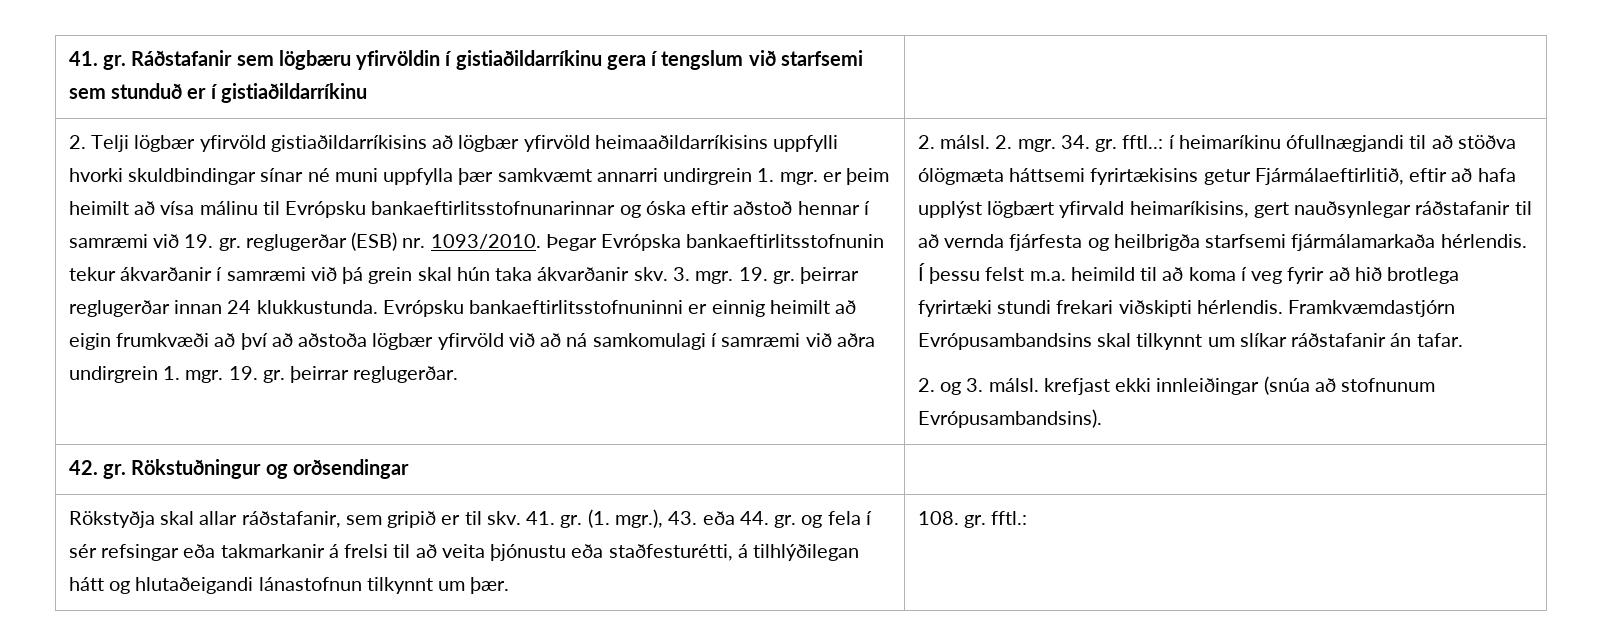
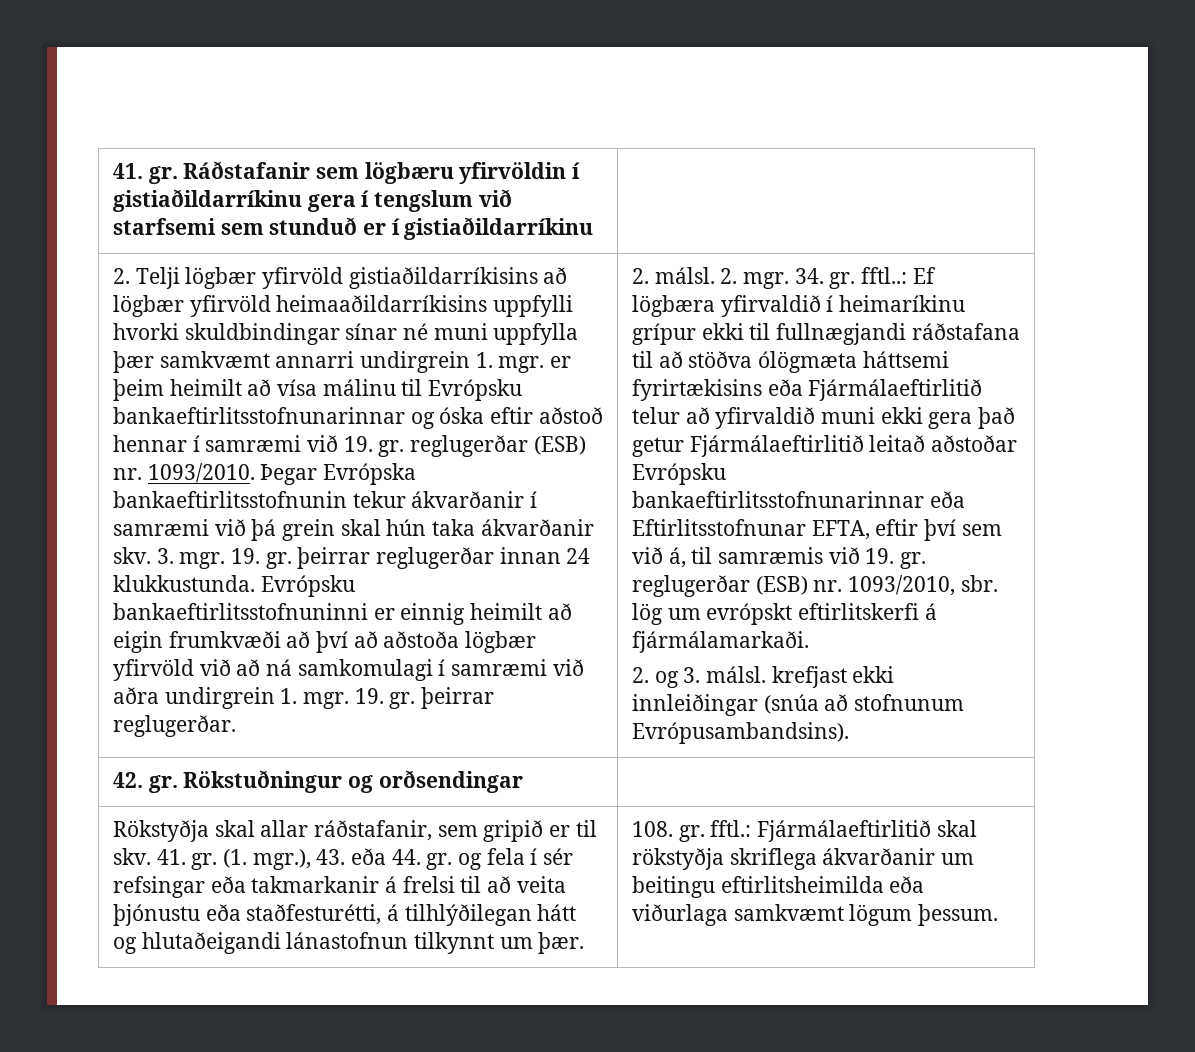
[1168,135,1405,152] í heimaríkinu ófullnægjandi -> [912,267,936,284] [632,295,966,317] [632,323,1020,345] Ef lögbæra yfirvaldið í heimaríkinu grípur ekki til fullnægjandi ráðstafana
[1203,168,1516,185] [917,201,1532,218] [917,234,1527,251] [917,263,1460,284] [917,300,1456,317] [917,333,1463,350] getur Fjármálaeftirlitið, eftir að hafa upplýst lögbært yfirvald heimaríkisins, gert nauðsynlegar ráðstafanir til að vernda fjárfesta og heilbrigða starfsemi fjármálamarkaða hérlendis. Í þessu felst m.a. heimild til að koma í veg fyrir að hið brotlega fyrirtæki stundi frekari viðskipti hérlendis. Framkvæmdastjórn Evrópusambandsins skal tilkynnt um slíkar ráðstafanir án tafar. -> [767,379,983,401] [632,407,1016,429] [632,435,1018,457] [632,463,727,485] [632,491,965,508] [632,519,1002,541] [632,547,927,569] [632,575,998,597] [632,603,937,625] [632,631,810,653] eða Fjármálaeftirlitið telur að yfirvaldið muni ekki gera það getur Fjármálaeftirlitið leitað aðstoðar Evrópsku bankaeftirlitsstofnunarinnar eða Eftirlitsstofnunar EFTA, eftir því sem við á, til samræmis við 19. gr. reglugerðar (ESB) nr. 1093/2010, sbr. lög um evrópskt eftirlitskerfi á fjármálamarkaði.
(1028, 518) none -> [757,820,977,842] [632,848,975,870] [632,876,925,898] [632,904,999,926] Fjármálaeftirlitið skal rökstyðja skriflega ákvarðanir um beitingu eftirlitsheimilda eða viðurlaga samkvæmt lögum þessum.

